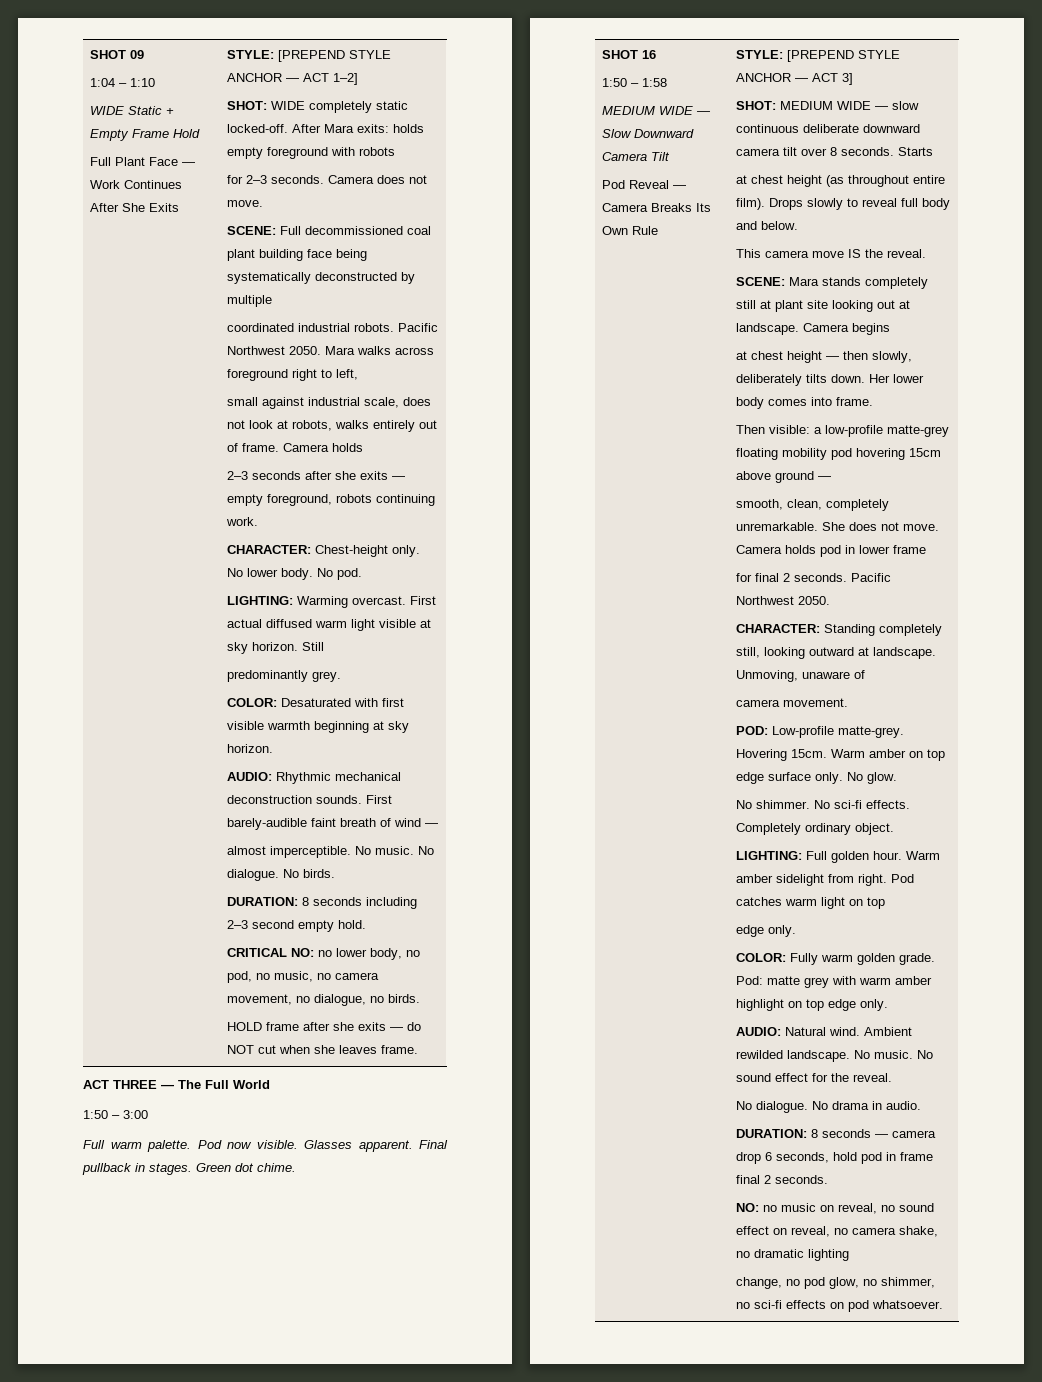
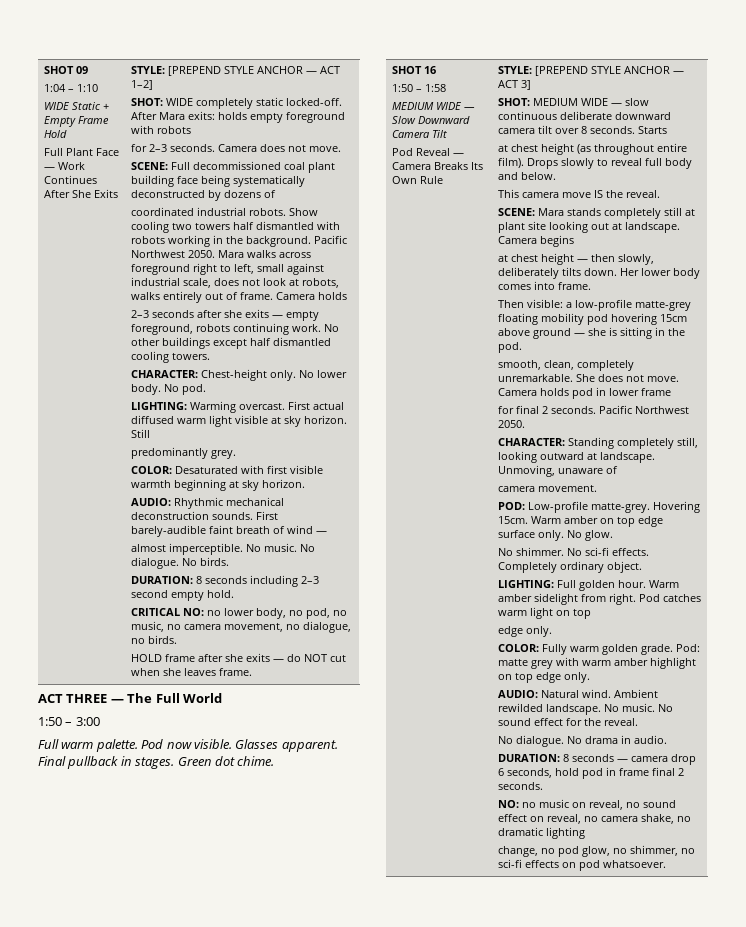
[227,295,273,307] multiple -> [223,190,276,198] dozens of
(395, 327) none -> [288,208,318,216] [130,221,340,233] [130,235,311,247] Show cooling two towers half dismantled with robots working in the background.
(359, 374) // -> (254, 269) none
(259, 521) none -> [323,324,339,332] [130,337,331,349] [130,351,210,363] No other buildings except half dismantled cooling towers.
(832, 478) none -> [587,327,685,339] [497,342,522,353] she is sitting in the pod.

